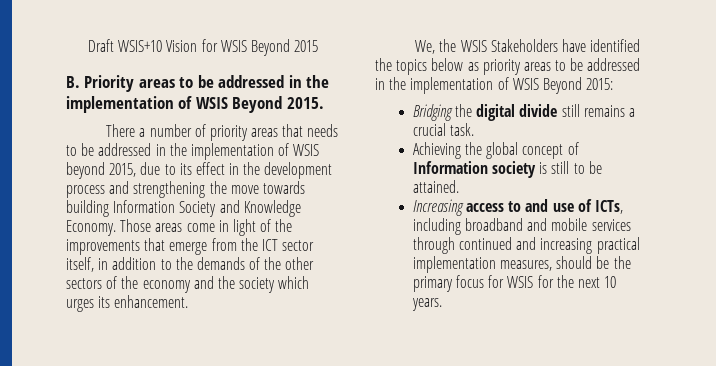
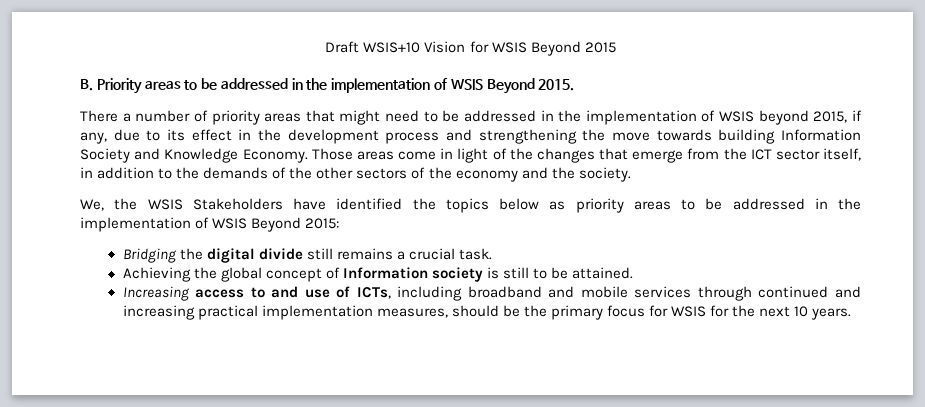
[307,124,339,137] needs -> [339,110,420,125] might need
(137, 170) none -> [852,110,863,121] [80,132,107,144] if any,
[66,239,140,255] improvements -> [536,148,595,163] changes
[239,276,310,293] [66,295,189,312] society which urges its enhancement. -> [578,167,631,182] society.

